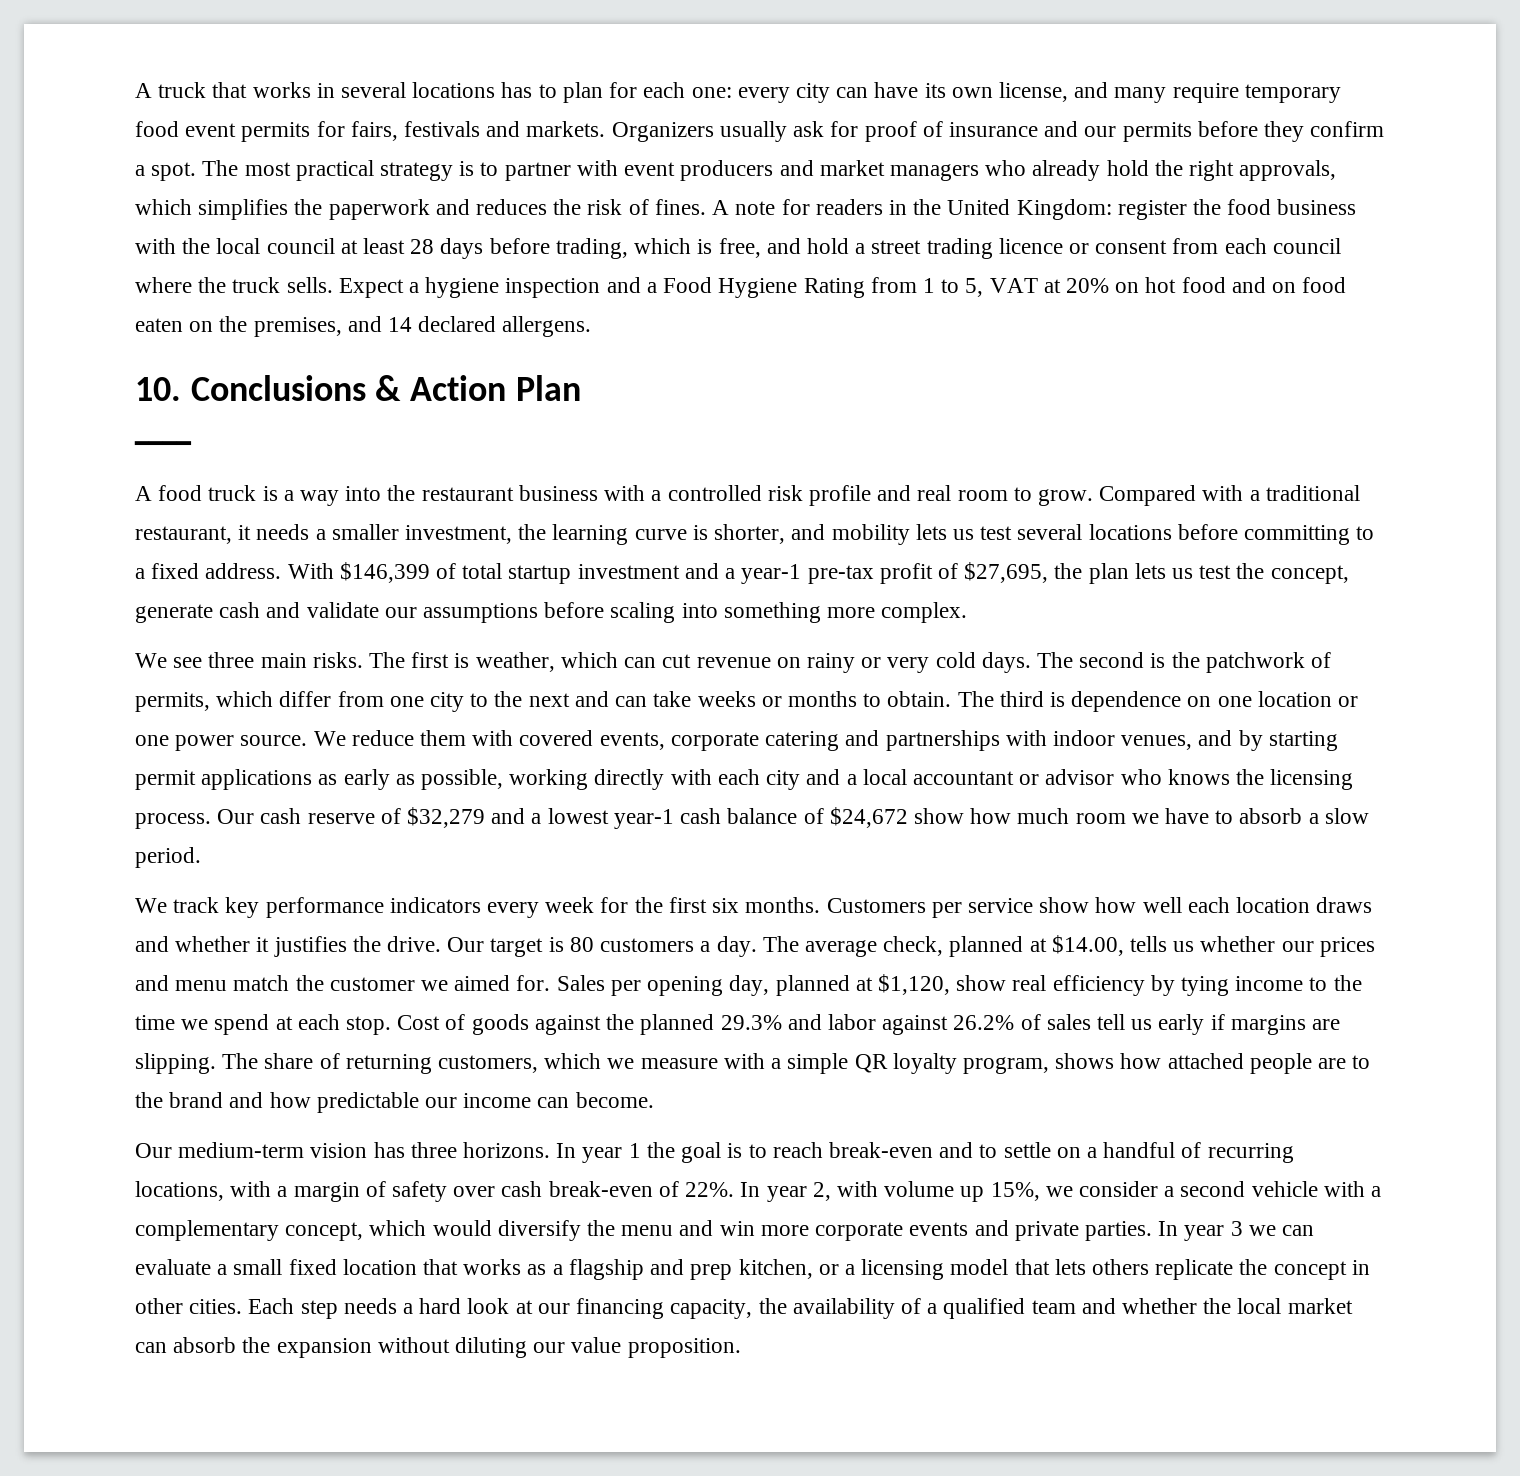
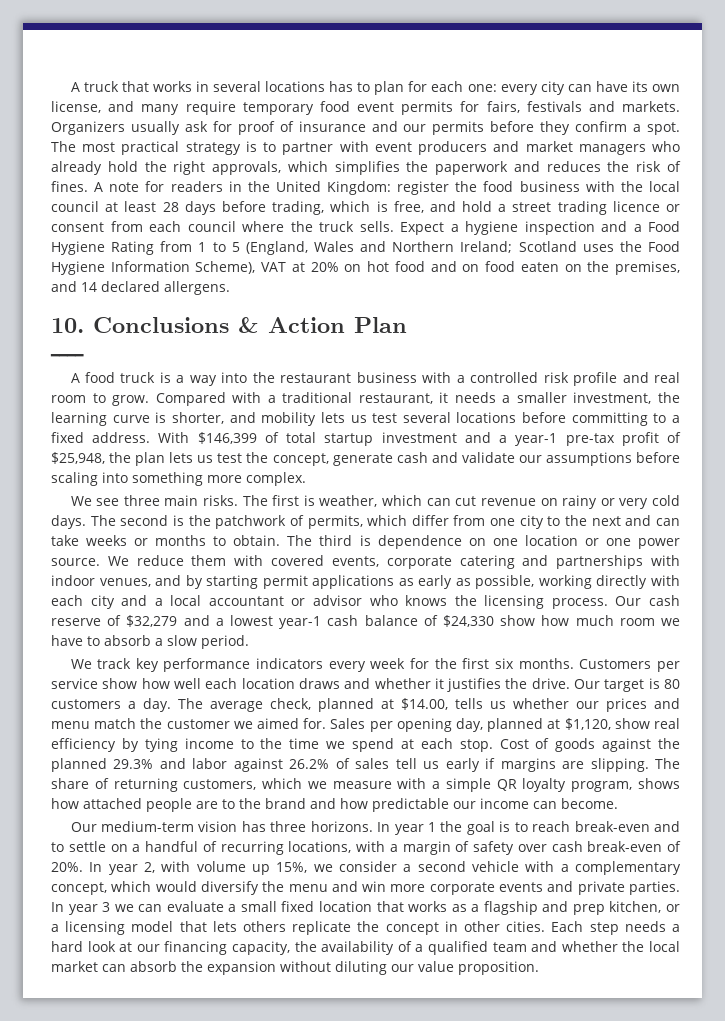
[965,278,984,297] 5, -> [231,241,680,255] [51,261,256,275] 5 (England, Wales and Northern Ireland; Scotland uses the Food Hygiene Information Scheme),
[964,562,1049,583] $27,695, -> [51,452,105,464] $25,948,
[829,807,908,828] $24,672 -> [442,615,494,627] $24,330
[685,1182,735,1197] 22%. -> [51,862,83,872] 20%.

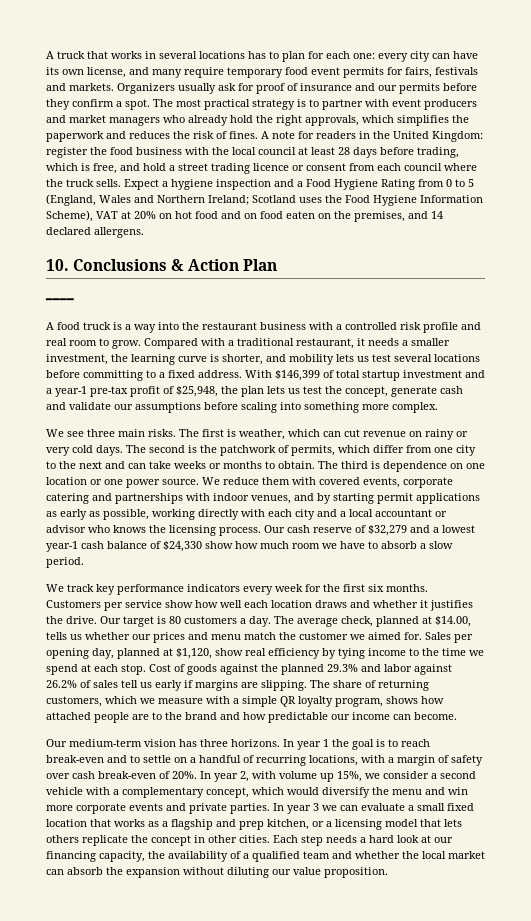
[198,242,207,252] 1 -> [446,179,452,187] 0

